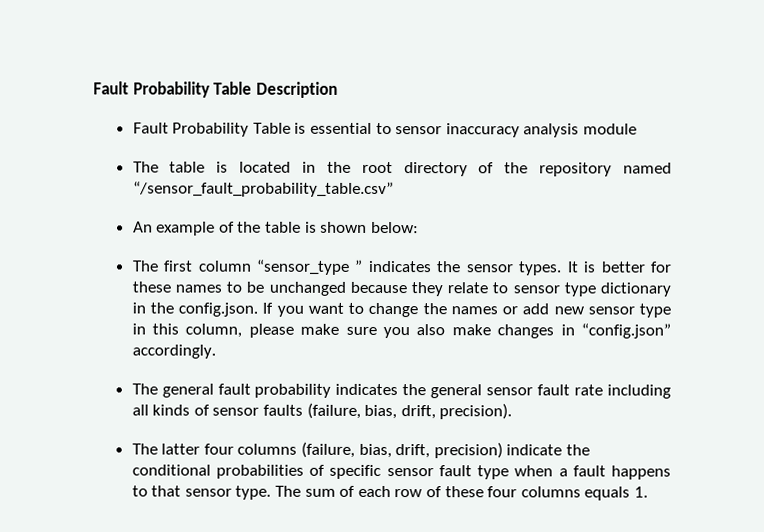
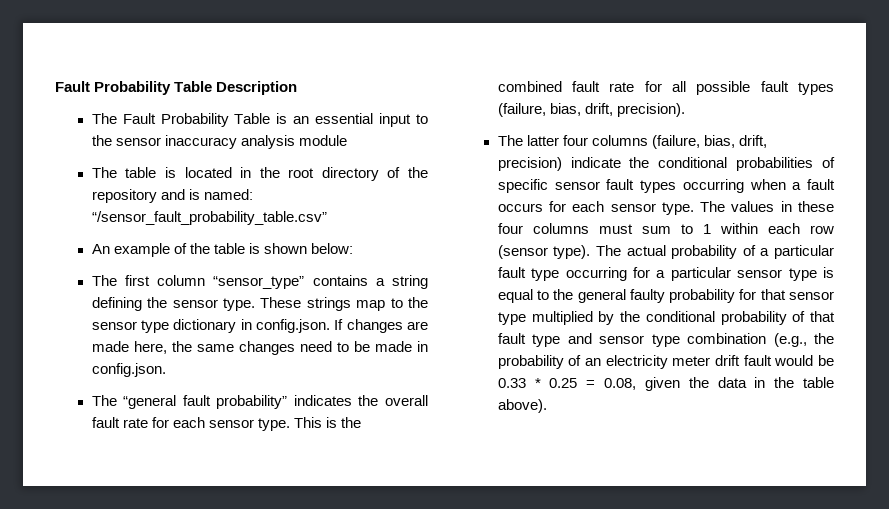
(338, 89) none -> [91,113,117,124] The
[309,122,392,135] essential to -> [293,113,428,127] [91,135,112,146] an essential input to the
[623,162,673,174] named -> [160,189,253,200] and is named:
[255,259,673,276] [131,281,509,297] “sensor_type ” indicates the sensor types. It is better for these names to be unchanged because they relate to -> [213,275,428,289] [91,297,428,311] “sensor_type” contains a string defining the sensor type. These strings map to the
[149,302,174,314] the -> (252, 324) none
[276,302,672,318] [131,323,671,339] [131,344,216,359] [131,383,672,399] [131,404,303,416] you want to change the names or add new sensor type in this column, please make sure you also make changes in “config.json” accordingly. // The general fault probability indicates the general sensor fault rate including all kinds of sensor faults -> [346,319,429,333] [91,341,428,355] [91,363,166,377] [91,395,428,409] [91,417,362,431] [497,81,834,95] changes are made here, the same changes need to be made in config.json. // The “general fault probability” indicates the overall fault rate for each sensor type. This is the combined fault rate for all possible fault types
[477,465,510,480] type -> [640,179,744,193] types occurring
[611,465,672,480] [131,485,648,501] happens to that sensor type. The sum of each row of these four columns equals 1. -> [497,201,834,215] [497,223,834,234] [497,245,834,259] [497,267,834,281] [497,289,834,303] [497,311,835,325] [497,333,834,347] [497,355,834,369] [497,377,834,391] [497,399,547,413] occurs for each sensor type. The values in these four columns must sum to 1 within each row (sensor type). The actual probability of a particular fault type occurring for a particular sensor type is equal to the general faulty probability for that sensor type multiplied by the conditional probability of that fault type and sensor type combination (e.g., the probability of an electricity meter drift fault would be 0.33 * 0.25 = 0.08, given the data in the table above).

